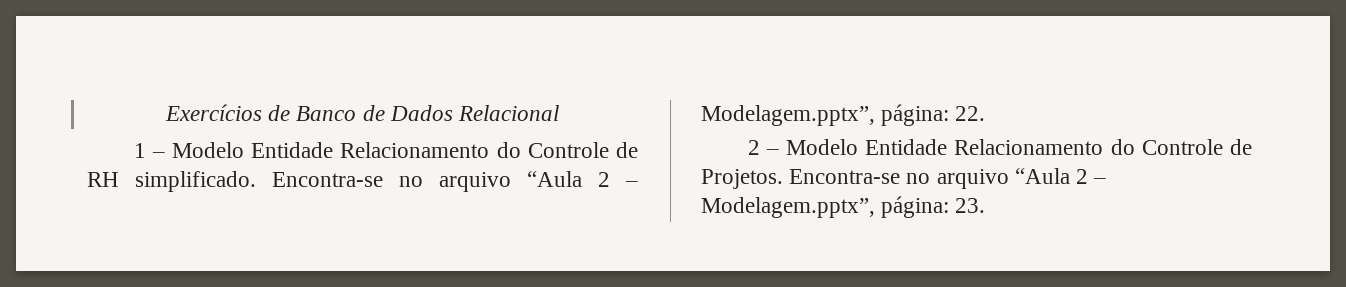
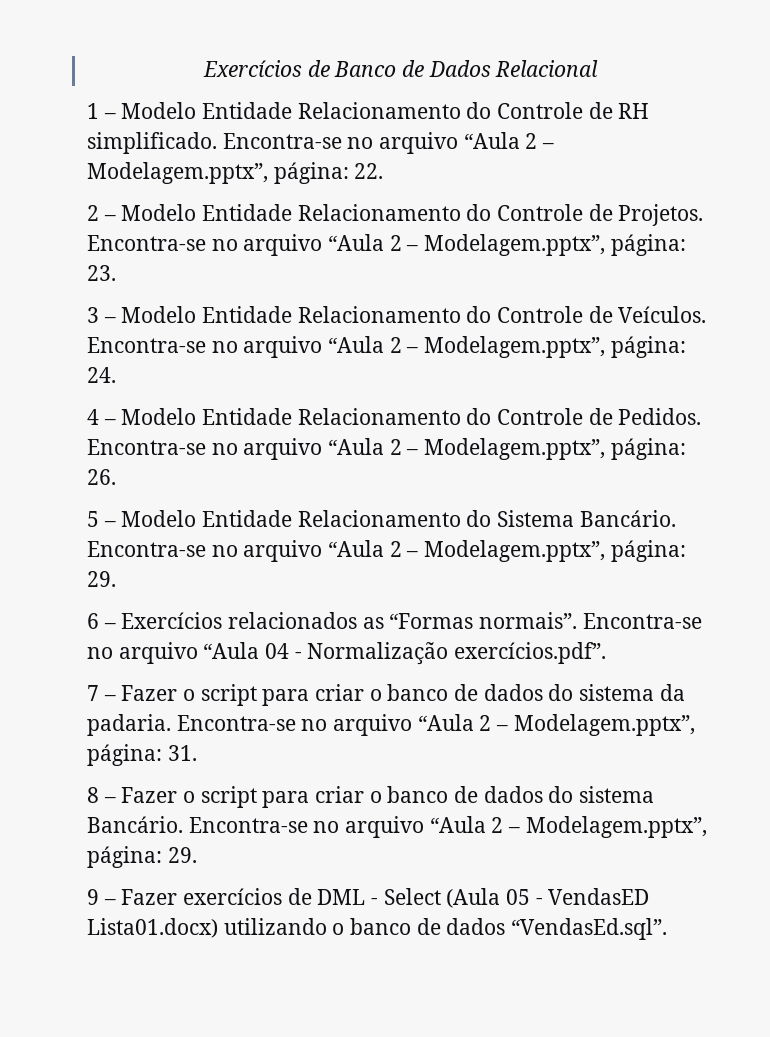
(986, 205) none -> [87,306,707,323] [87,336,686,358] [87,367,116,383] [87,408,702,425] [87,438,686,460] [87,469,116,485] [87,510,676,527] [87,540,686,562] [87,571,116,587] [87,612,702,629] [87,642,607,665] [87,684,685,706] [87,714,695,736] [87,744,197,766] [87,786,655,808] [87,816,707,838] [87,846,197,868] [87,888,650,908] [87,918,668,940] // 3 – Modelo Entidade Relacionamento do Controle de Veículos. Encontra-se no arquivo “Aula 2 – Modelagem.pptx”, página: 24. // 4 – Modelo Entidade Relacionamento do Controle de Pedidos. Encontra-se no arquivo “Aula 2 – Modelagem.pptx”, página: 26. // 5 – Modelo Entidade Relacionamento do Sistema Bancário. Encontra-se no arquivo “Aula 2 – Modelagem.pptx”, página: 29. // 6 – Exercícios relacionados as “Formas normais”. Encontra-se no arquivo “Aula 04 - Normalização exercícios.pdf”. // 7 – Fazer o script para criar o banco de dados do sistema da padaria. Encontra-se no arquivo “Aula 2 – Modelagem.pptx”, página: 31. // 8 – Fazer o script para criar o banco de dados do sistema Bancário. Encontra-se no arquivo “Aula 2 – Modelagem.pptx”, página: 29. // 9 – Fazer exercícios de DML - Select (Aula 05 - VendasED Lista01.docx) utilizando o banco de dados “VendasEd.sql”.

